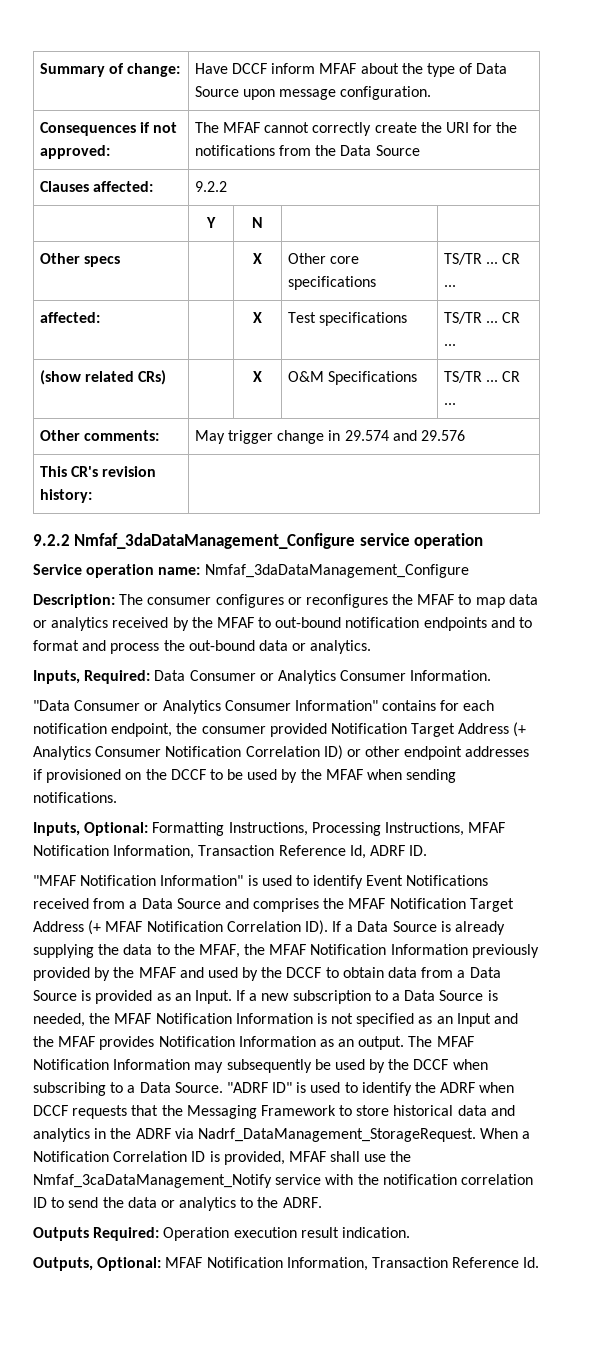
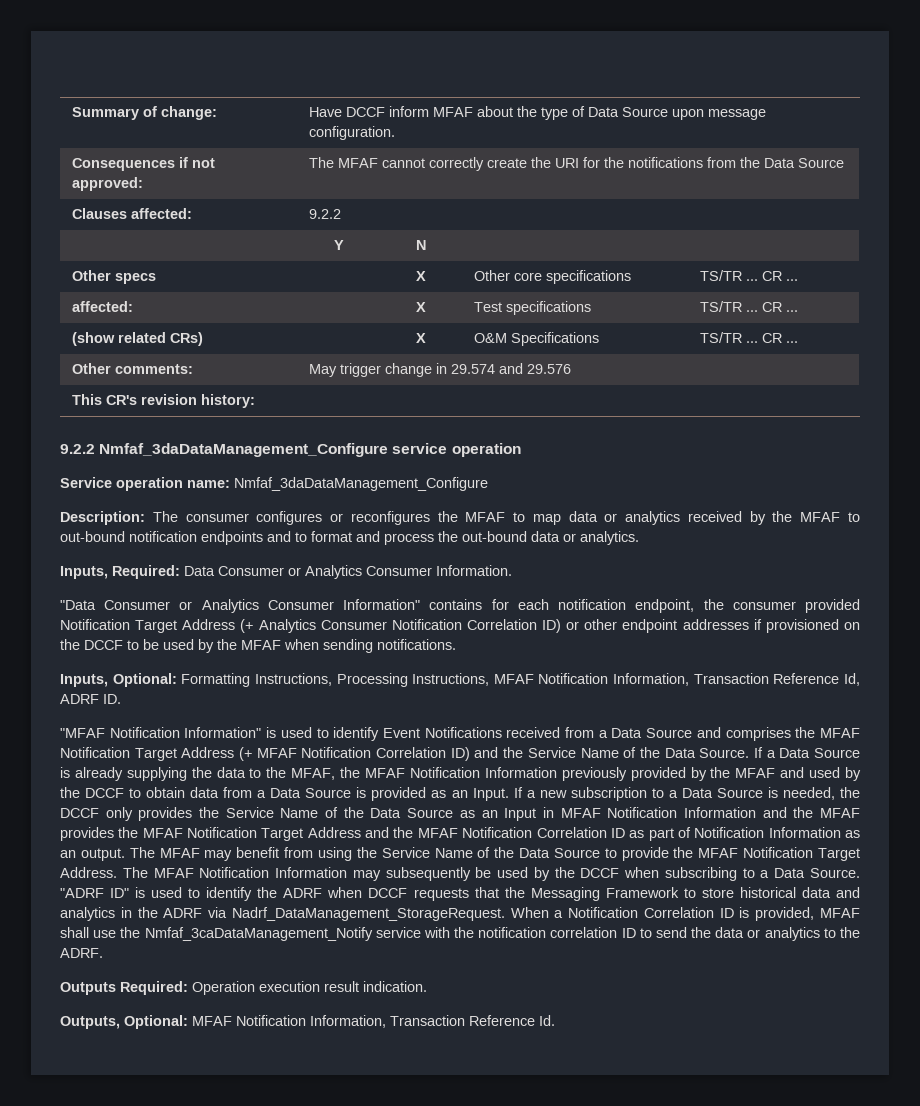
[304,920,328,935] ID). -> [450,747,750,761] ID) and the Service Name of the Data Source.
[114,1013,519,1027] [33,1036,155,1050] MFAF Notification Information is not specified as an Input and the MFAF provides -> [60,807,861,821] [60,827,691,841] DCCF only provides the Service Name of the Data Source as an Input in MFAF Notification Information and the MFAF provides the MFAF Notification Target Address and the MFAF Notification Correlation ID as part of
(474, 1041) none -> [204,847,861,861] [60,867,194,878] may benefit from using the Service Name of the Data Source to provide the MFAF Notification Target Address. The MFAF

